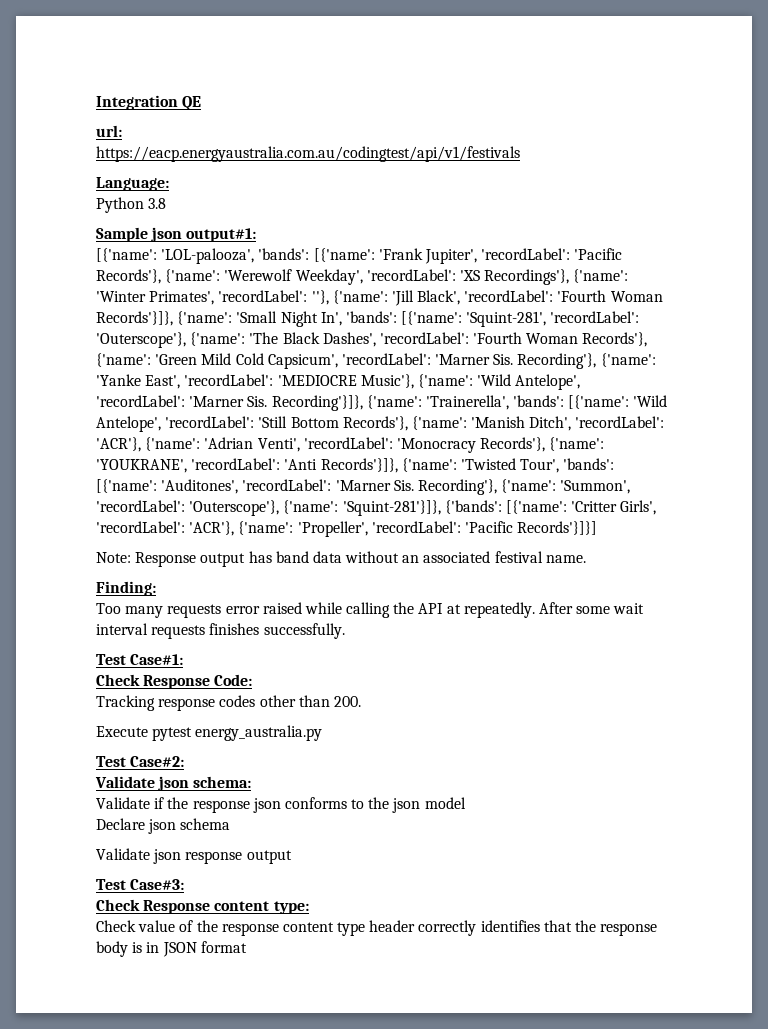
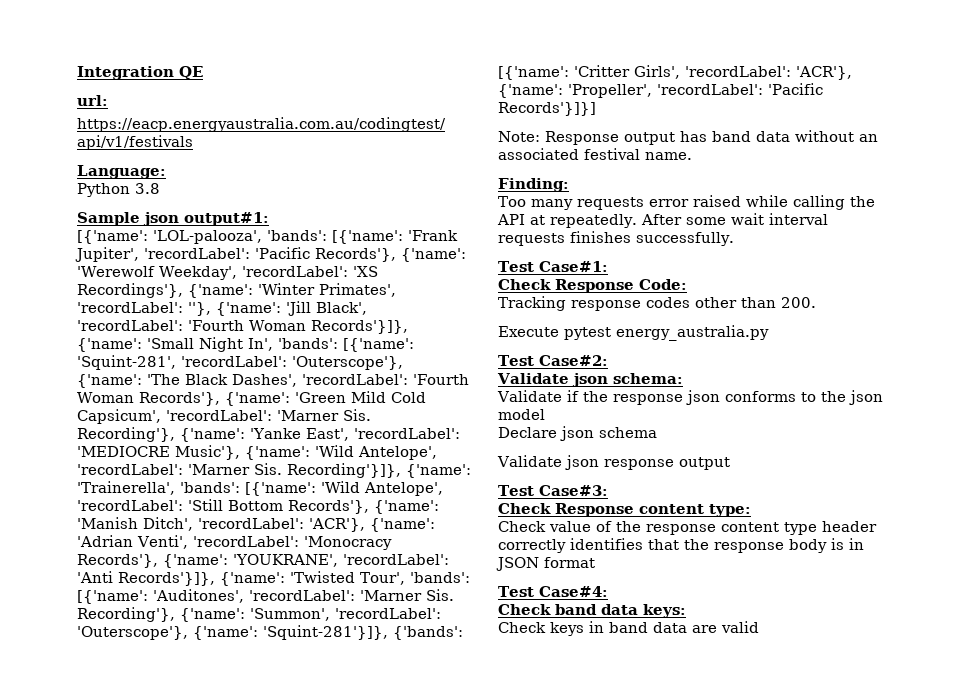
(247, 947) none -> [498,586,608,597] [498,604,686,618] [498,621,759,636] // Test Case#4: // Check band data keys: // Check keys in band data are valid

